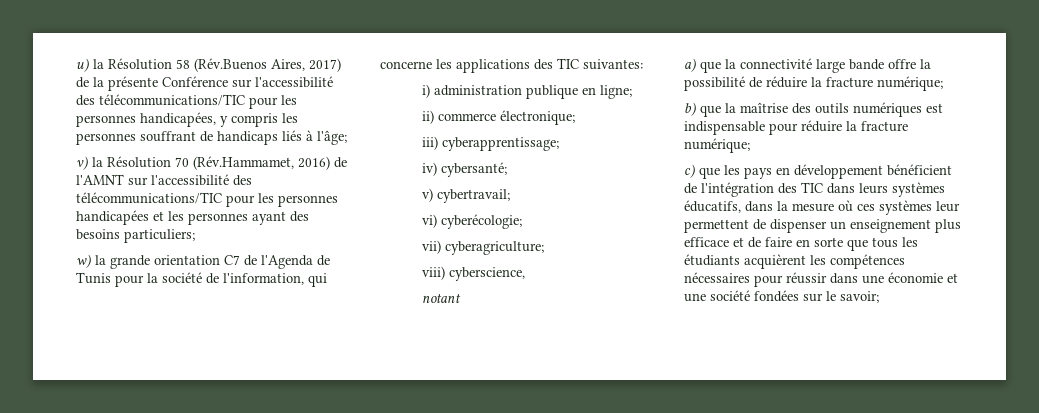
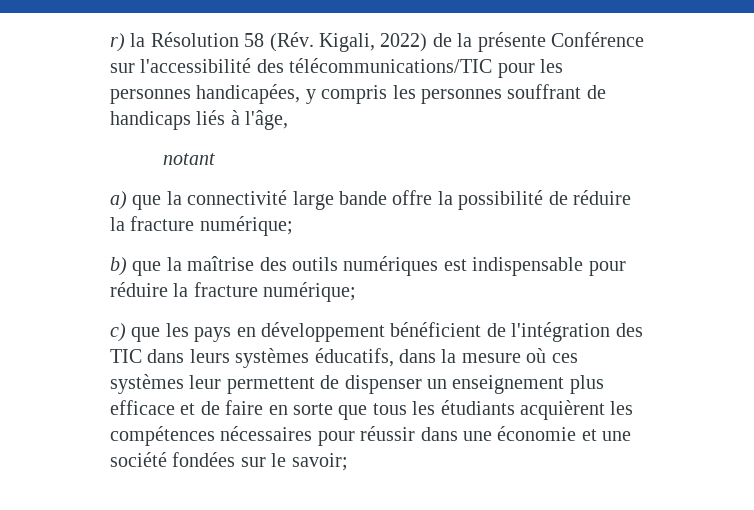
[76,58,89,72] u) -> [110,33,125,52] r)
[194,58,341,72] (Rév.Buenos Aires, 2017) -> [269,32,428,52] (Rév. Kigali, 2022)
[317,130,347,145] [76,156,347,170] [76,174,252,186] [76,192,338,207] [76,210,309,225] [76,229,195,243] [76,254,330,269] [76,272,327,287] [380,58,643,73] [421,84,632,99] [421,110,575,125] [421,136,559,151] [421,162,507,177] [421,188,510,203] [421,214,522,229] [421,240,544,255] [421,266,525,281] l'âge; // v) la Résolution 70 (Rév.Hammamet, 2016) de l'AMNT sur l'accessibilité des télécommunications/TIC pour les personnes handicapées et les personnes ayant des besoins particuliers; // w) la grande orientation C7 de l'Agenda de Tunis pour la société de l'information, qui concerne les applications des TIC suivantes: // i) administration publique en ligne; // ii) commerce électronique; // iii) cyberapprentissage; // iv) cybersanté; // v) cybertravail; // vi) cyberécologie; // vii) cyberagriculture; // viii) cyberscience, -> [245,110,289,130] l'âge,

